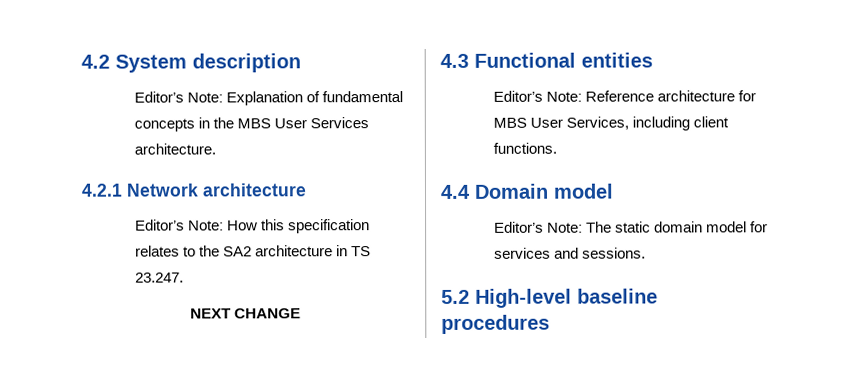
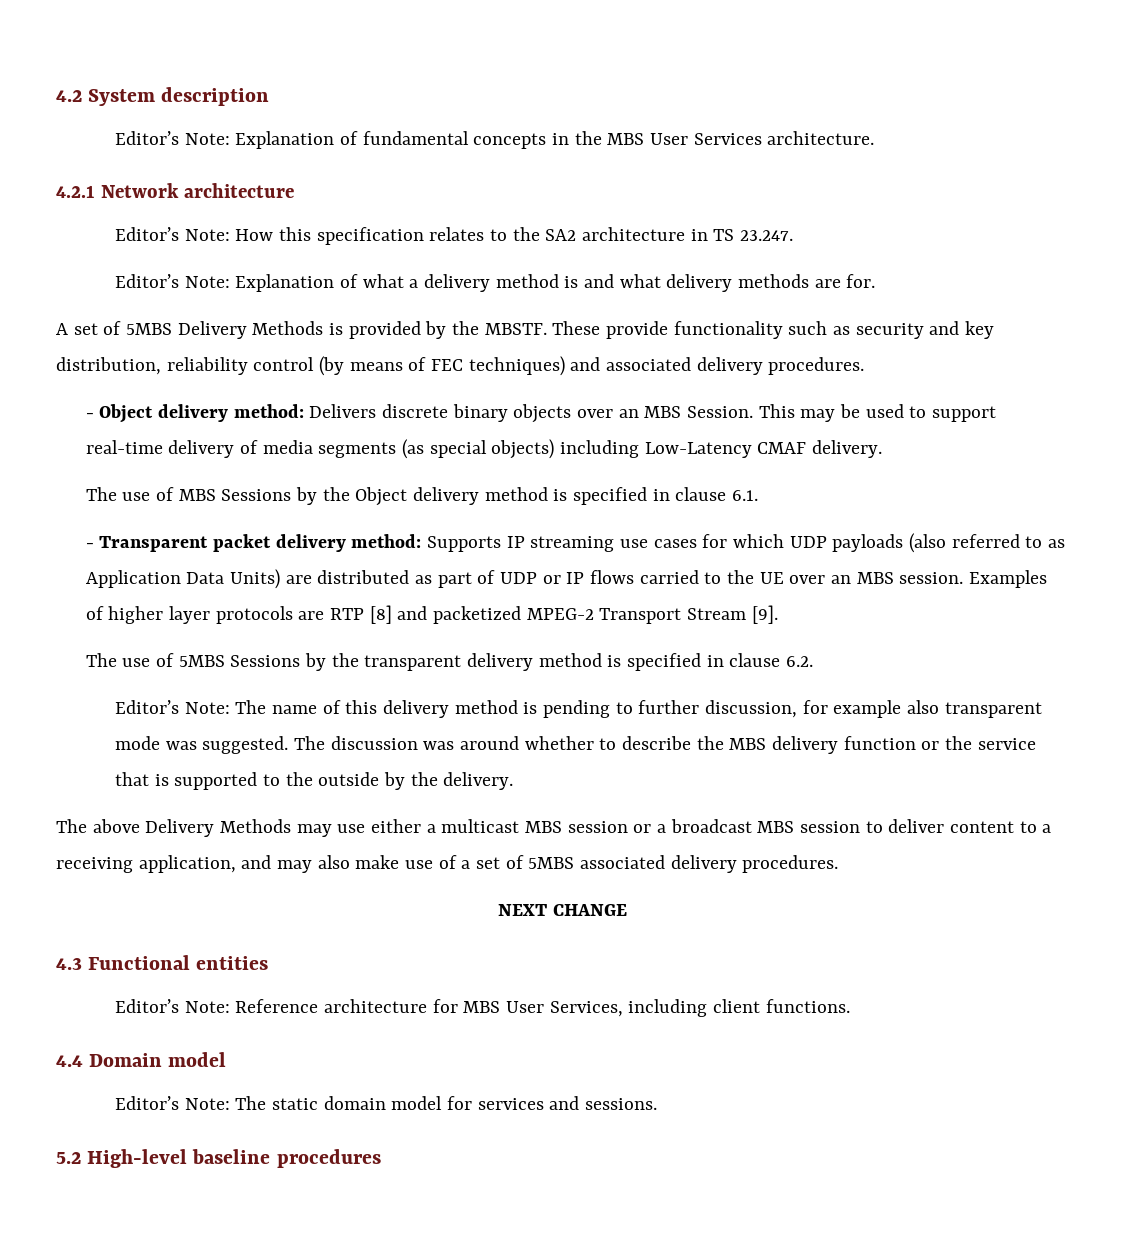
(184, 277) none -> [115,274,876,292] [56,321,995,339] [56,356,865,376] [85,404,996,423] [85,439,882,459] [85,487,758,506] [85,533,1065,553] [85,569,1047,589] [85,605,778,624] [85,653,813,671] [115,700,1042,718] [115,736,1036,754] [115,772,514,790] [56,819,1052,837] [56,855,839,873] // Editor’s Note: Explanation of what a delivery method is and what delivery methods are for. // A set of 5MBS Delivery Methods is provided by the MBSTF. These provide functionality such as security and key distribution, reliability control (by means of FEC techniques) and associated delivery procedures. // - Object delivery method: Delivers discrete binary objects over an MBS Session. This may be used to support real-time delivery of media segments (as special objects) including Low-Latency CMAF delivery. // The use of MBS Sessions by the Object delivery method is specified in clause 6.1. // - Transparent packet delivery method: Supports IP streaming use cases for which UDP payloads (also referred to as Application Data Units) are distributed as part of UDP or IP flows carried to the UE over an MBS session. Examples of higher layer protocols are RTP [8] and packetized MPEG-2 Transport Stream [9]. // The use of 5MBS Sessions by the transparent delivery method is specified in clause 6.2. // Editor’s Note: The name of this delivery method is pending to further discussion, for example also transparent mode was suggested. The discussion was around whether to describe the MBS delivery function or the service that is supported to the outside by the delivery. // The above Delivery Methods may use either a multicast MBS session or a broadcast MBS session to deliver content to a receiving application, and may also make use of a set of 5MBS associated delivery procedures.

